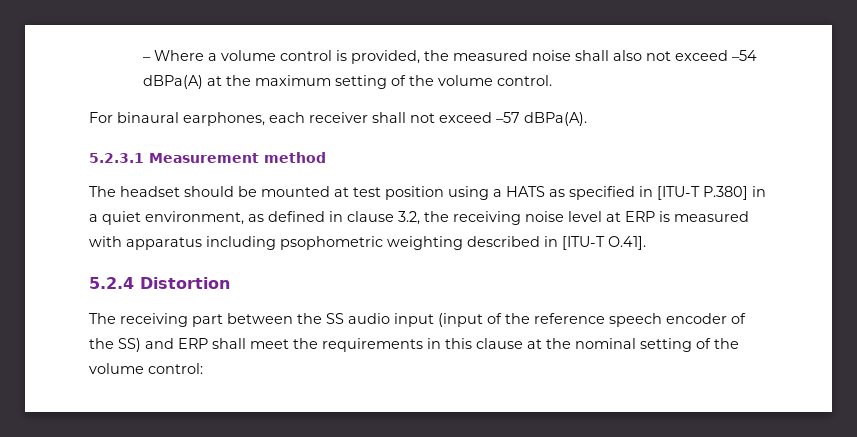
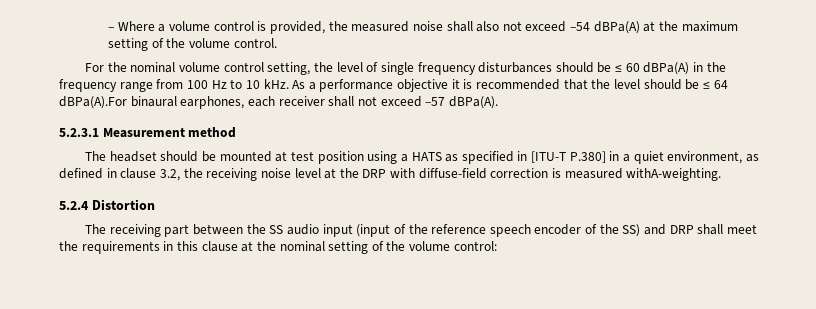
(113, 117) none -> [107,62,726,75] [59,79,728,92] [59,96,127,109] the nominal volume control setting, the level of single frequency disturbances should be ≤ 60 dBPa(A) in the frequency range from 100 Hz to 10 kHz. As a performance objective it is recommended that the level should be ≤ 64 dBPa(A).For
[625,211,749,222] [89,236,646,250] ERP is measured with apparatus including psophometric weighting described in [ITU-T O.41]. -> [339,168,722,181] the DRP with diffuse-field correction is measured withA-weighting.
[178,338,208,349] ERP -> [669,225,694,234] DRP

